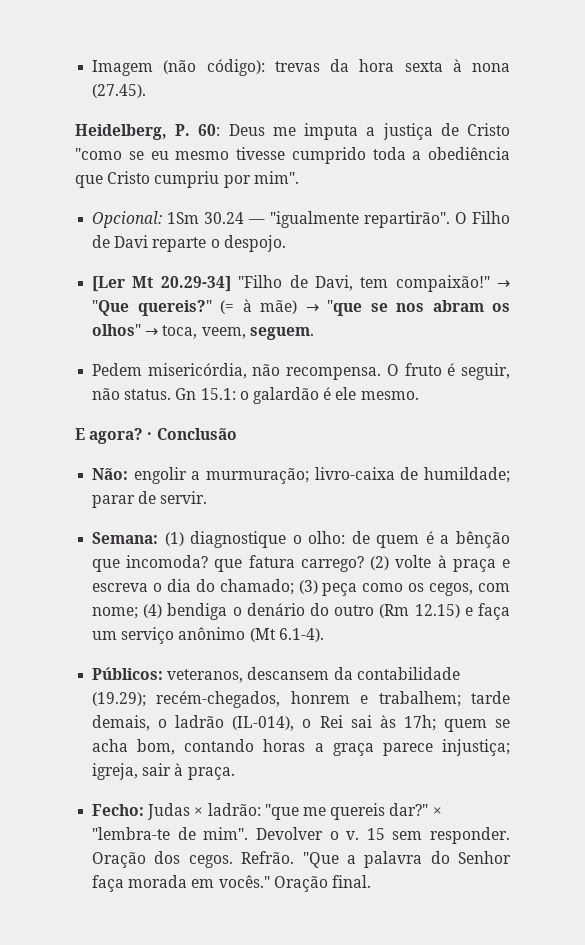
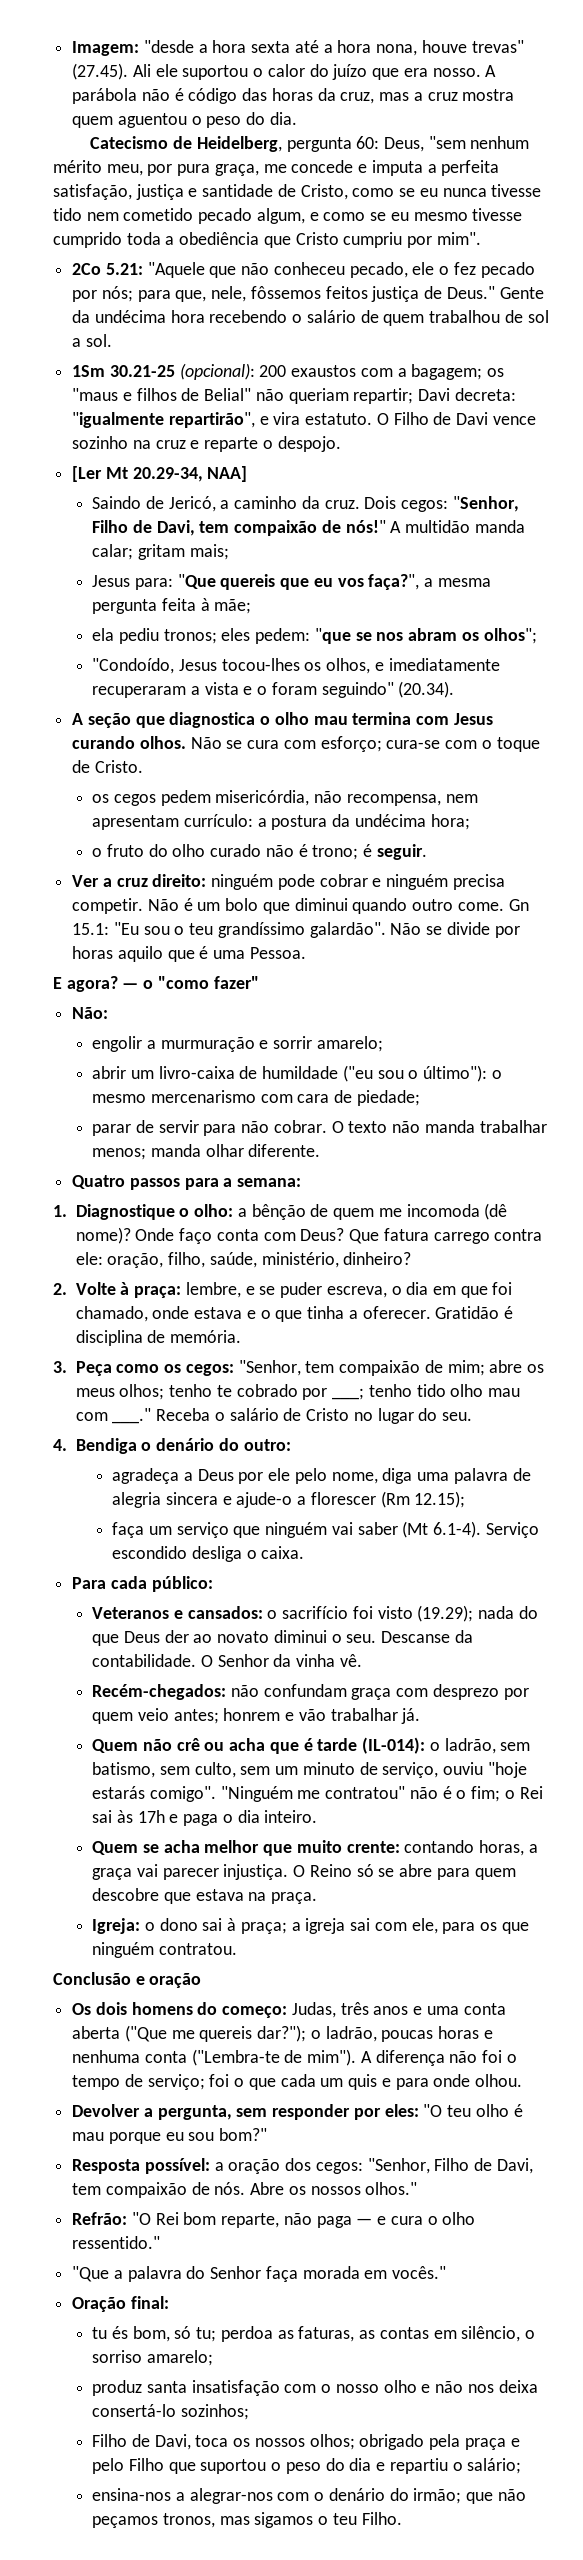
[92,59,510,76] [92,84,147,98] [75,123,511,140] [75,148,122,160] Imagem (não código): trevas da hora sexta à nona (27.45). // Heidelberg, P. 60: Deus me imputa a justiça de Cristo "como -> [72,40,524,56] [72,63,497,80] [72,88,515,104] [72,112,297,128] [90,136,530,152] [53,160,500,176] [53,184,542,200] [53,208,366,224] Imagem: "desde a hora sexta até a hora nona, houve trevas" (27.45). Ali ele suportou o calor do juízo que era nosso. A parábola não é código das horas da cruz, mas a cruz mostra quem aguentou o peso do dia. // Catecismo de Heidelberg, pergunta 60: Deus, "sem nenhum mérito meu, por pura graça, me concede e imputa a perfeita satisfação, justiça e santidade de Cristo, como se eu nunca tivesse tido nem cometido pecado algum, e como
[92,211,510,228] [92,235,149,248] Opcional: 1Sm 30.24 — "igualmente repartirão". O Filho de Davi -> [72,262,535,278] [72,286,544,302] [72,310,549,326] [72,334,112,347] [72,363,505,380] [72,388,516,404] [72,412,536,428] [72,436,200,449] 2Co 5.21: "Aquele que não conheceu pecado, ele o fez pecado por nós; para que, nele, fôssemos feitos justiça de Deus." Gente da undécima hora recebendo o salário de quem trabalhou de sol a sol. // 1Sm 30.21-25 (opcional): 200 exaustos com a bagagem; os "maus e filhos de Belial" não queriam repartir; Davi decreta: "igualmente repartirão", e vira estatuto. O Filho de Davi vence sozinho na cruz e
[160,275,510,292] [92,299,319,316] 20.29-34] "Filho de Davi, tem compaixão!" → "Que quereis?" (= à mãe) → -> [132,466,248,482] [92,496,519,512] [92,520,525,536] [92,544,229,560] [92,574,491,590] [92,598,252,614] [92,628,311,644] 20.29-34, NAA] // Saindo de Jericó, a caminho da cruz. Dois cegos: "Senhor, Filho de Davi, tem compaixão de nós!" A multidão manda calar; gritam mais; // Jesus para: "Que quereis que eu vos faça?", a mesma pergunta feita à mãe; // ela pediu tronos; eles pedem:
[92,324,314,340] [92,363,510,380] [92,387,419,404] [75,428,237,444] olhos" → toca, veem, seguem. // Pedem misericórdia, não recompensa. O fruto é seguir, não status. Gn 15.1: o galardão é ele mesmo. // E agora? · Conclusão -> [483,628,537,644] [92,658,500,674] [92,681,455,698] [72,712,493,728] [72,736,540,752] [72,760,143,773] [92,790,478,806] [92,814,470,830] [92,844,427,860] [72,874,505,890] [72,898,529,914] [72,922,520,938] [72,946,306,962] [53,976,259,992] olhos"; // "Condoído, Jesus tocou-lhes os olhos, e imediatamente recuperaram a vista e o foram seguindo" (20.34). // A seção que diagnostica o olho mau termina com Jesus curando olhos. Não se cura com esforço; cura-se com o toque de Cristo. // os cegos pedem misericórdia, não recompensa, nem apresentam currículo: a postura da undécima hora; // o fruto do olho curado não é trono; é seguir. // Ver a cruz direito: ninguém pode cobrar e ninguém precisa competir. Não é um bolo que diminui quando outro come. Gn 15.1: "Eu sou o teu grandíssimo galardão". Não se divide por horas aquilo que é uma Pessoa. // E agora? — o "como fazer"
(129, 474) none -> (109, 1013) //
[206,467,510,484] [92,491,208,508] [92,531,511,548] [92,555,510,572] [92,579,510,596] [92,603,510,620] [92,627,324,644] [92,667,460,683] [92,691,510,708] [92,715,510,732] [92,739,510,756] [92,763,235,780] [92,803,442,820] [92,827,510,844] [92,851,295,868] murmuração; livro-caixa de humildade; parar de servir. // Semana: (1) diagnostique o olho: de quem é a bênção que incomoda? que fatura carrego? (2) volte à praça e escreva o dia do chamado; (3) peça como os cegos, com nome; (4) bendiga o denário do outro (Rm 12.15) e faça um serviço anônimo (Mt 6.1-4). // Públicos: veteranos, descansem da contabilidade (19.29); recém-chegados, honrem e trabalhem; tarde demais, o ladrão (IL-014), o Rei sai às 17h; quem se acha bom, contando horas a graça parece injustiça; igreja, sair à praça. // Fecho: Judas × ladrão: "que me quereis dar?" × "lembra-te de mim". Devolver o v. 15 sem responder. Oração dos cegos. Refrão. -> [160,1036,383,1052] [92,1065,502,1082] [92,1090,420,1106] [92,1120,547,1136] [92,1144,321,1160] [72,1175,302,1190] [53,1203,508,1220] [75,1227,543,1244] [75,1252,412,1268] [53,1282,513,1298] [75,1306,513,1322] [75,1330,242,1346] [53,1360,545,1376] [75,1384,521,1400] [75,1408,473,1424] [53,1438,291,1454] [112,1468,531,1484] [112,1491,466,1508] [112,1521,539,1538] [112,1546,305,1562] [72,1576,213,1592] [92,1605,538,1622] [92,1630,473,1646] [92,1654,362,1667] [92,1684,529,1700] [92,1708,421,1724] [92,1737,531,1754] [92,1762,527,1778] [92,1786,543,1802] [92,1810,318,1826] [92,1840,538,1856] [92,1864,516,1880] [92,1888,318,1904] [92,1918,529,1934] [92,1942,238,1958] [53,1972,202,1988] [72,2002,506,2018] [72,2025,493,2042] [72,2049,517,2066] [72,2074,522,2090] [72,2104,523,2120] [72,2128,268,2144] [72,2158,533,2174] [72,2182,418,2198] [72,2212,476,2228] [72,2236,161,2249] murmuração e sorrir amarelo; // abrir um livro-caixa de humildade ("eu sou o último"): o mesmo mercenarismo com cara de piedade; // parar de servir para não cobrar. O texto não manda trabalhar menos; manda olhar diferente. // Quatro passos para a semana: // 1. Diagnostique o olho: a bênção de quem me incomoda (dê nome)? Onde faço conta com Deus? Que fatura carrego contra ele: oração, filho, saúde, ministério, dinheiro? // 2. Volte à praça: lembre, e se puder escreva, o dia em que foi chamado, onde estava e o que tinha a oferecer. Gratidão é disciplina de memória. // 3. Peça como os cegos: "Senhor, tem compaixão de mim; abre os meus olhos; tenho te cobrado por ___; tenho tido olho mau com ___." Receba o salário de Cristo no lugar do seu. // 4. Bendiga o denário do outro: // agradeça a Deus por ele pelo nome, diga uma palavra de alegria sincera e ajude-o a florescer (Rm 12.15); // faça um serviço que ninguém vai saber (Mt 6.1-4). Serviço escondido desliga o caixa. // Para cada público: // Veteranos e cansados: o sacrifício foi visto (19.29); nada do que Deus der ao novato diminui o seu. Descanse da contabilidade. O Senhor da vinha vê. // Recém-chegados: não confundam graça com desprezo por quem veio antes; honrem e vão trabalhar já. // Quem não crê ou acha que é tarde (IL-014): o ladrão, sem batismo, sem culto, sem um minuto de serviço, ouviu "hoje estarás comigo". "Ninguém me contratou" não é o fim; o Rei sai às 17h e paga o dia inteiro. // Quem se acha melhor que muito crente: contando horas, a graça vai parecer injustiça. O Reino só se abre para quem descobre que estava na praça. // Igreja: o dono sai à praça; a igreja sai com ele, para os que ninguém contratou. // Conclusão e oração // Os dois homens do começo: Judas, três anos e uma conta aberta ("Que me quereis dar?"); o ladrão, poucas horas e nenhuma conta ("Lembra-te de mim"). A diferença não foi o tempo de serviço; foi o que cada um quis e para onde olhou. // Devolver a pergunta, sem responder por eles: "O teu olho é mau porque eu sou bom?" // Resposta possível: a oração dos cegos: "Senhor, Filho de Davi, tem compaixão de nós. Abre os nossos olhos." // Refrão: "O Rei bom reparte, não paga — e cura o olho ressentido." //
[273,875,371,892] Oração final. -> [72,2296,169,2312] [92,2326,535,2342] [92,2350,214,2366] [92,2380,538,2396] [92,2404,250,2420] [92,2434,520,2450] [92,2458,522,2474] [92,2488,526,2504] [92,2512,402,2528] // Oração final: // tu és bom, só tu; perdoa as faturas, as contas em silêncio, o sorriso amarelo; // produz santa insatisfação com o nosso olho e não nos deixa consertá-lo sozinhos; // Filho de Davi, toca os nossos olhos; obrigado pela praça e pelo Filho que suportou o peso do dia e repartiu o salário; // ensina-nos a alegrar-nos com o denário do irmão; que não peçamos tronos, mas sigamos o teu Filho.

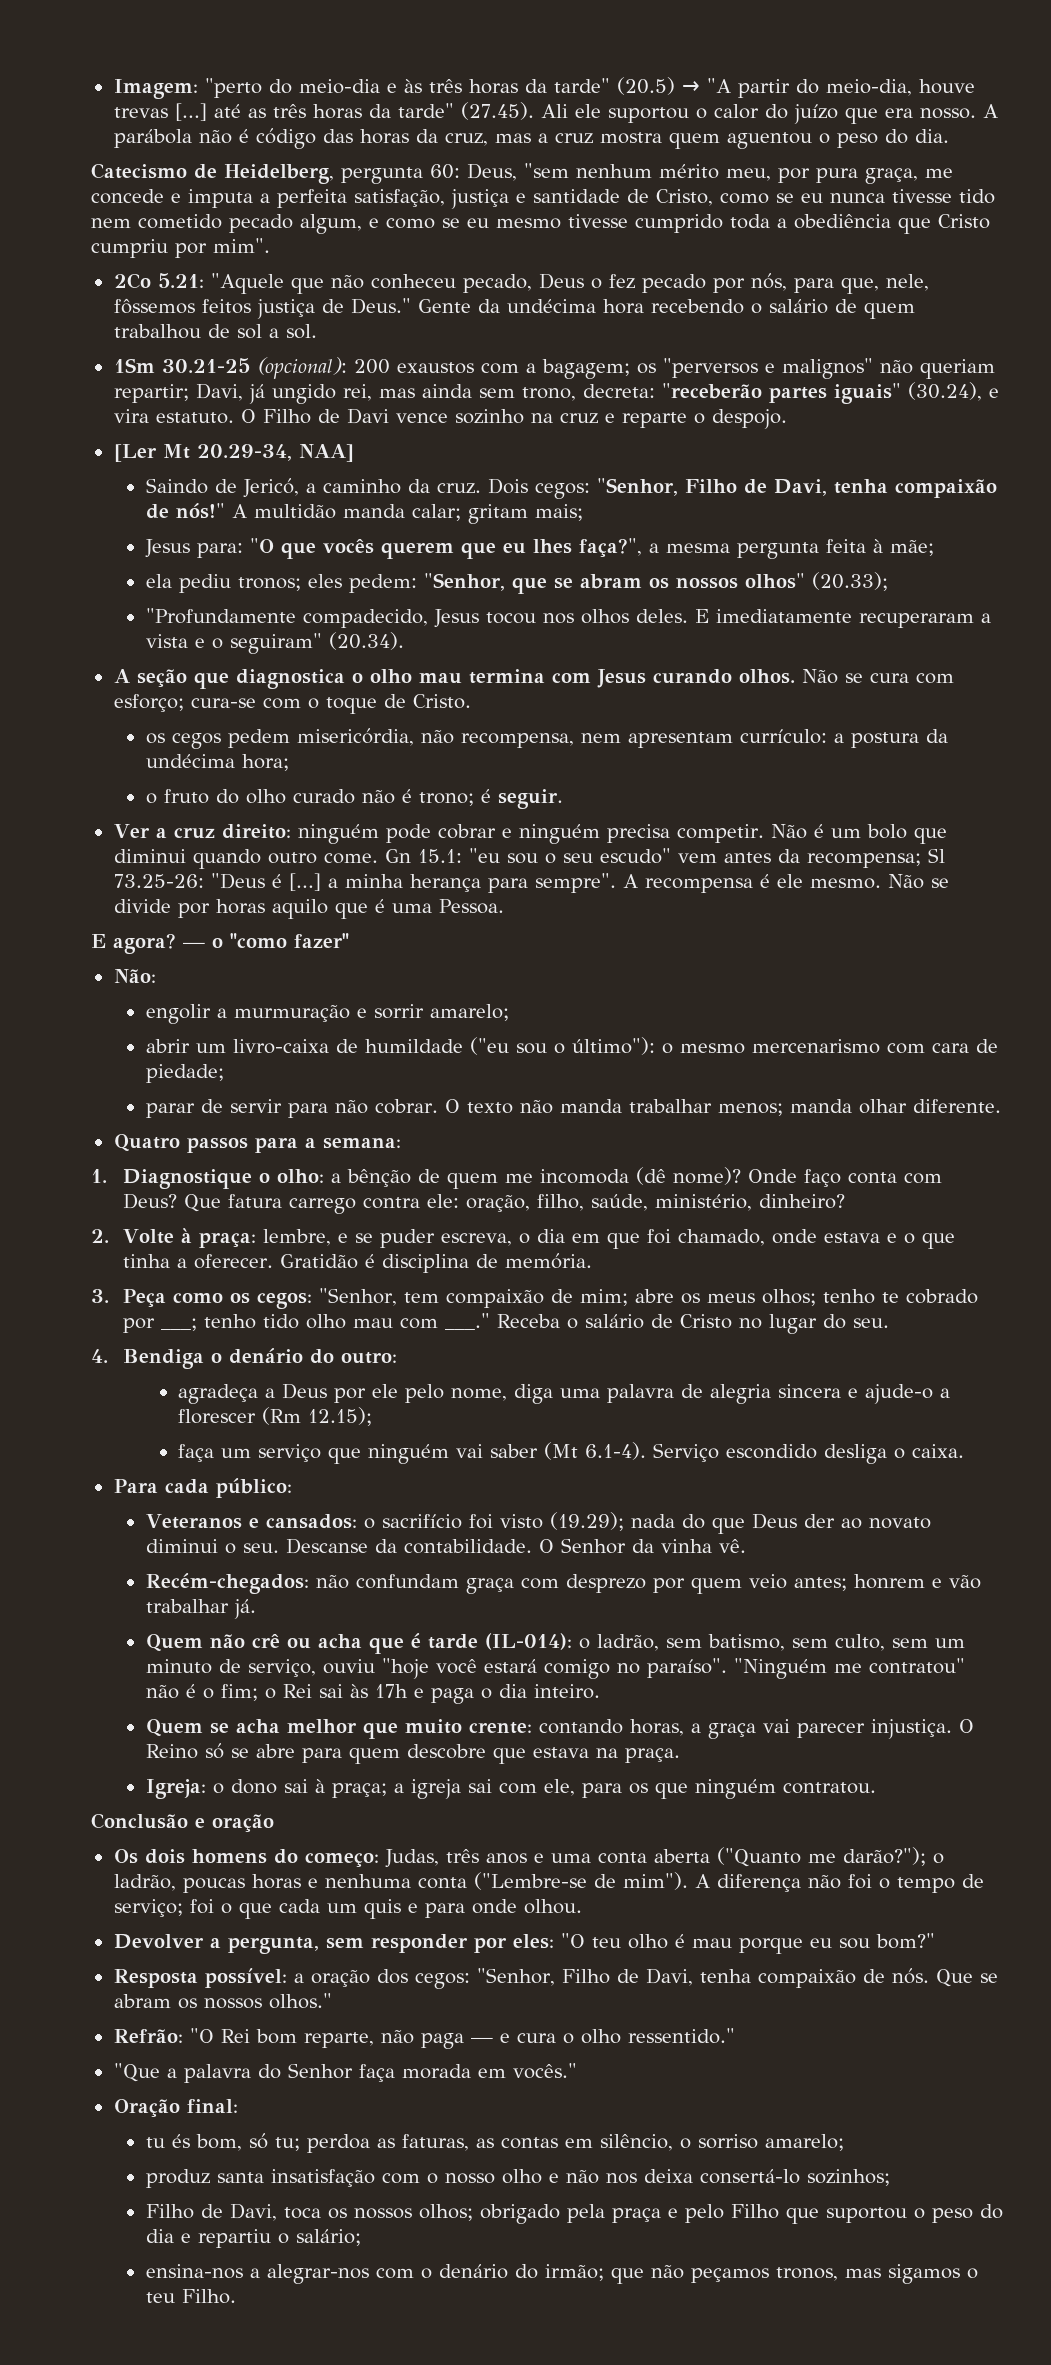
[143,40,524,56] "desde a hora sexta até a hora nona, houve trevas" -> [204,77,975,98] [113,103,454,121] "perto do meio-dia e às três horas da tarde" (20.5) → "A partir do meio-dia, houve trevas [...] até as três horas da tarde"
[412,262,435,275] ele -> [538,273,584,289] Deus
[101,286,133,302] nós; -> [750,273,787,291] nós,
[72,388,516,404] [72,412,255,428] "maus e filhos de Belial" não queriam repartir; Davi decreta: "igualmente repartirão", -> [662,358,995,379] [113,382,982,404] "perversos e malignos" não queriam repartir; Davi, já ungido rei, mas ainda sem trono, decreta: "receberão partes iguais" (30.24),
[199,521,230,533] tem -> [833,479,888,494] tenha
[177,574,276,590] "Que quereis -> [249,538,454,559] "O que vocês querem
[337,578,364,587] vos -> [532,539,572,554] lhes
[314,628,537,644] [92,658,384,674] "que se nos abram os olhos"; // "Condoído, Jesus tocou-lhes os olhos, e -> [423,572,888,594] [145,608,709,628] "Senhor, que se abram os nossos olhos" (20.33); // "Profundamente compadecido, Jesus tocou nos olhos deles. E
[271,682,394,698] foram seguindo" -> [229,633,322,654] seguiram"
[113,922,386,938] "Eu sou o teu grandíssimo galardão". -> [468,848,945,868] [113,873,881,893] "eu sou o seu escudo" vem antes da recompensa; Sl 73.25-26: "Deus é [...] a minha herança para sempre". A recompensa é ele mesmo.
[92,1786,217,1802] estarás comigo". -> [435,1658,727,1679] você estará comigo no paraíso".
[124,2025,307,2042] ("Que me quereis dar?"); -> [716,1847,926,1867] ("Quanto me darão?");
[191,2049,280,2066] ("Lembra-te -> [473,1872,587,1890] ("Lembre-se
[72,2183,102,2195] tem -> [699,1969,751,1983] tenha
[250,2182,285,2195] Abre -> [935,1969,998,1987] [113,1994,171,2008] Que se abram

